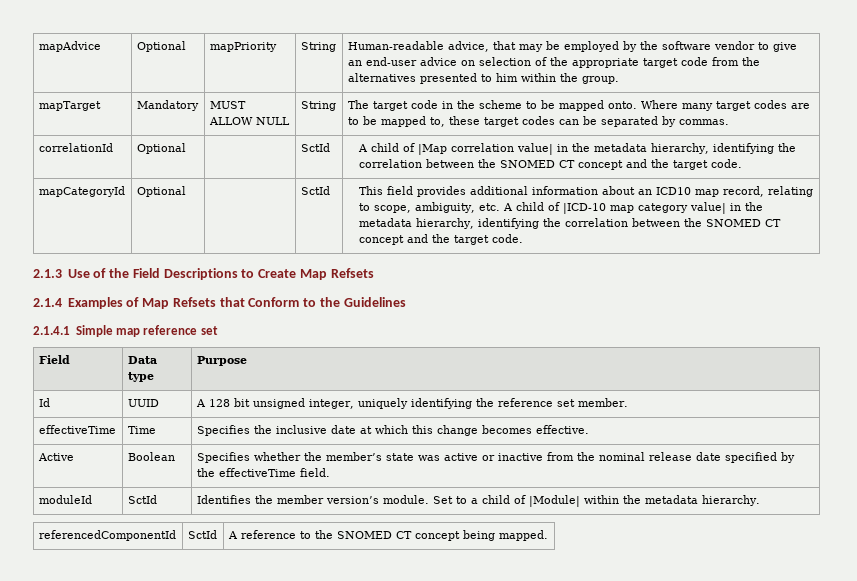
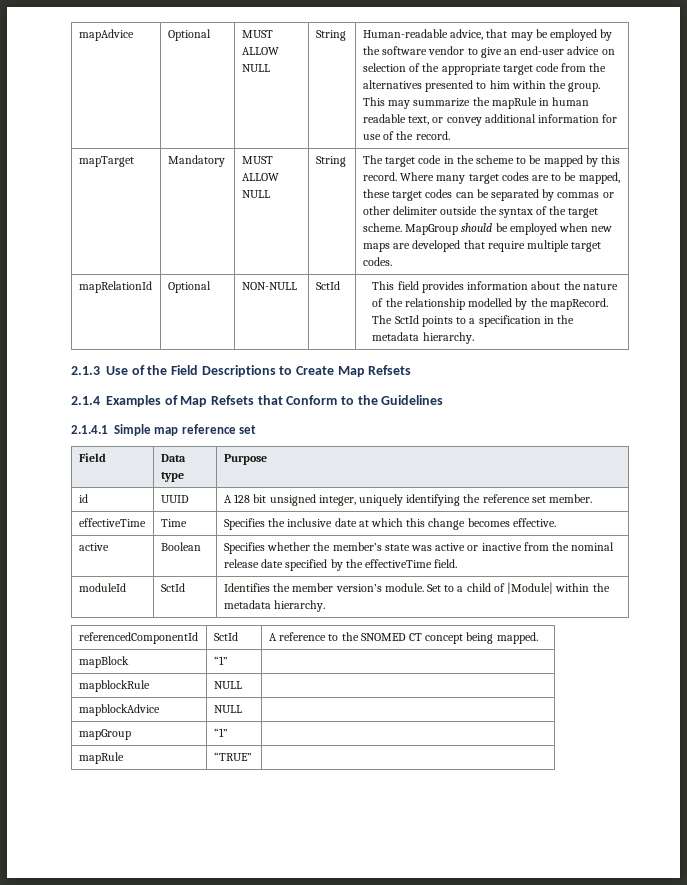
[209,42,277,52] mapPriority -> [241,30,273,38] [241,47,279,55] [241,64,270,72] MUST ALLOW NULL
(619, 80) none -> [362,97,590,109] [362,114,618,126] [362,131,450,140] This may summarize the mapRule in human readable text, or convey additional information for use of the record.
[607,101,637,109] onto. -> [585,155,621,167] [362,172,397,181] by this record.
[380,116,445,127] mapped to, -> [578,172,620,184] mapped,
[678,119,729,125] [38,143,113,152] [136,143,186,154] [300,143,330,152] [358,143,797,155] [359,159,743,170] [38,186,125,197] [136,186,186,197] commas. // correlationId | Optional | | SctId | A child of |Map correlation value| in the metadata hierarchy, identifying the correlation between the SNOMED CT concept and the target code. // mapCategoryId | Optional | -> [557,192,614,198] [362,206,599,218] [362,223,613,235] [362,240,602,252] [362,257,392,266] [78,281,152,293] [167,281,211,293] [241,282,297,290] commas or other delimiter outside the syntax of the target scheme. MapGroup should be employed when new maps are developed that require multiple target codes. // mapRelationId | Optional | NON-NULL
[470,186,529,195] additional -> (464, 287) none
[638,186,814,197] [359,202,764,214] [359,218,782,229] [359,234,524,245] an ICD10 map record, relating to scope, ambiguity, etc. A child of |ICD-10 map category value| in the metadata hierarchy, identifying the correlation between the SNOMED CT concept and the target code. -> [563,281,618,290] [372,298,608,310] [372,315,575,327] [372,332,474,344] the nature of the relationship modelled by the mapRecord. The SctId points to a specification in the metadata hierarchy.
[38,398,50,407] Id -> [78,494,88,503] id
[37,453,74,461] Active -> [78,543,109,551] active
(548, 535) none -> [78,656,129,668] [213,656,228,665] [78,680,150,692] [213,681,242,689] [78,704,160,716] [213,705,242,713] [78,729,131,740] [213,728,228,737] [78,752,124,764] [213,752,252,761] // mapBlock | “1” | // mapblockRule | NULL | // mapblockAdvice | NULL | // mapGroup | “1” | // mapRule | “TRUE” |

